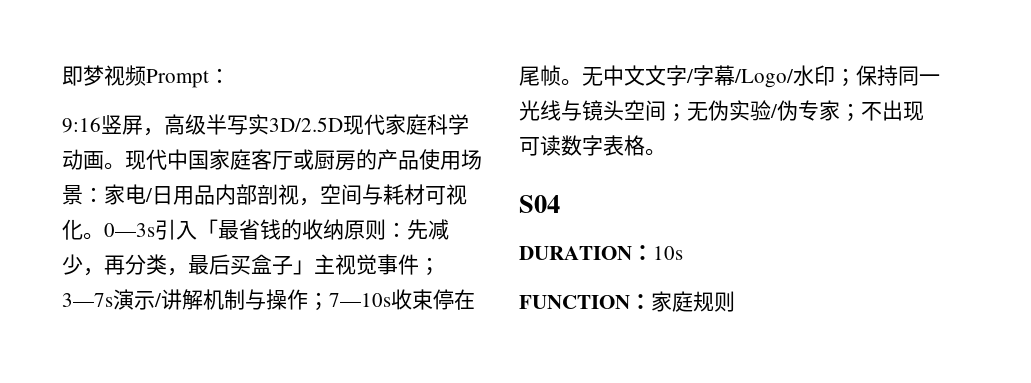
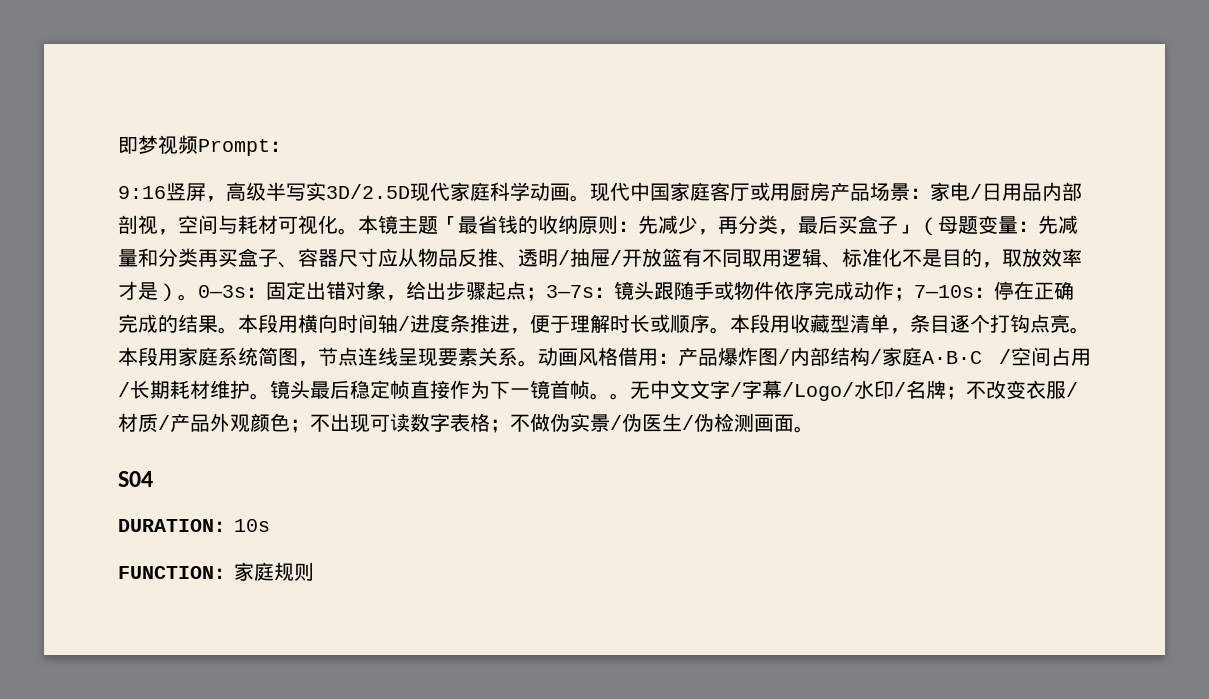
[314,149,461,171] 厨房的产品使用 -> [770,182,870,201] 用厨房产品
[104,219,197,240] 0—3s引入 -> [358,215,438,234] 本镜主题
[314,254,440,276] [62,289,475,311] [519,65,561,86] 主视觉事件；3—7s演示/讲解机制与操作；7—10s收束停在尾帧 -> [918,215,1078,236] [118,248,1082,268] [118,281,1074,302] [118,314,1090,334] [118,347,1091,367] [118,380,610,400] （母题变量：先减量和分类再买盒子、容器尺寸应从物品反推、透明/抽屉/开放篮有不同取用逻辑、标准化不是目的，取放效率才是）。0—3s：固定出错对象，给出步骤起点；3—7s：镜头跟随手或物件依序完成动作；7—10s：停在正确完成的结果。本段用横向时间轴/进度条推进，便于理解时长或顺序。本段用收藏型清单，条目逐个打钩点亮。本段用家庭系统简图，节点连线呈现要素关系。动画风格借用：产品爆炸图/内部结构/家庭A·B·C /空间占用/长期耗材维护。镜头最后稳定帧直接作为下一镜首帧。
[835,65,940,87] [519,100,840,122] ；保持同一光线与镜头空间；无伪实验/伪专家 -> [894,380,1078,400] [118,413,290,432] /名牌；不改变衣服/材质/产品外观颜色
(645, 145) none -> [490,413,794,433] ；不做伪实景/伪医生/伪检测画面

